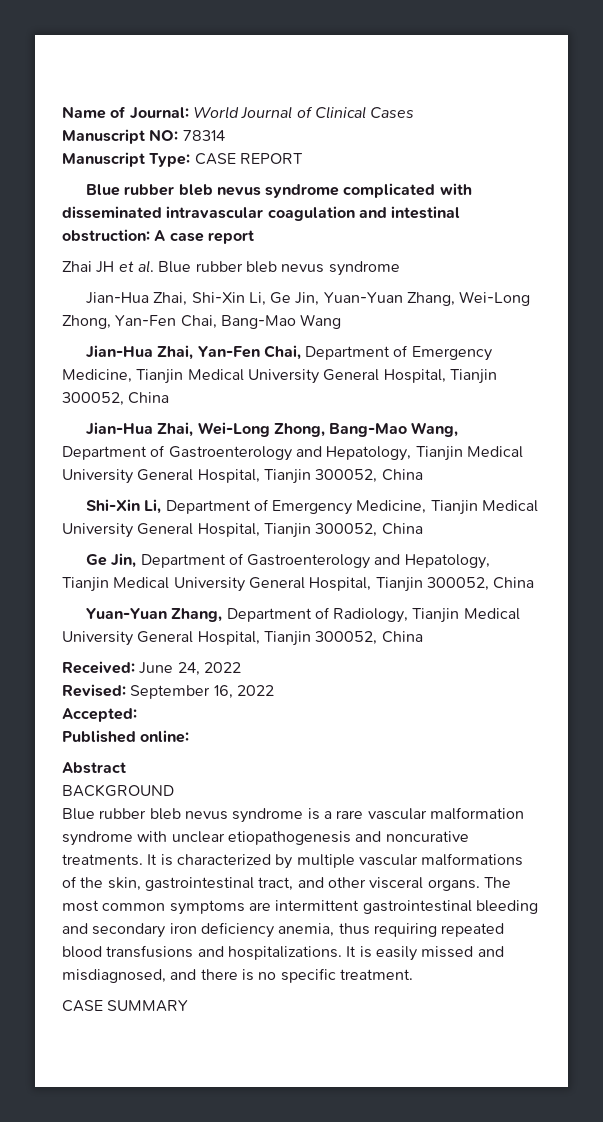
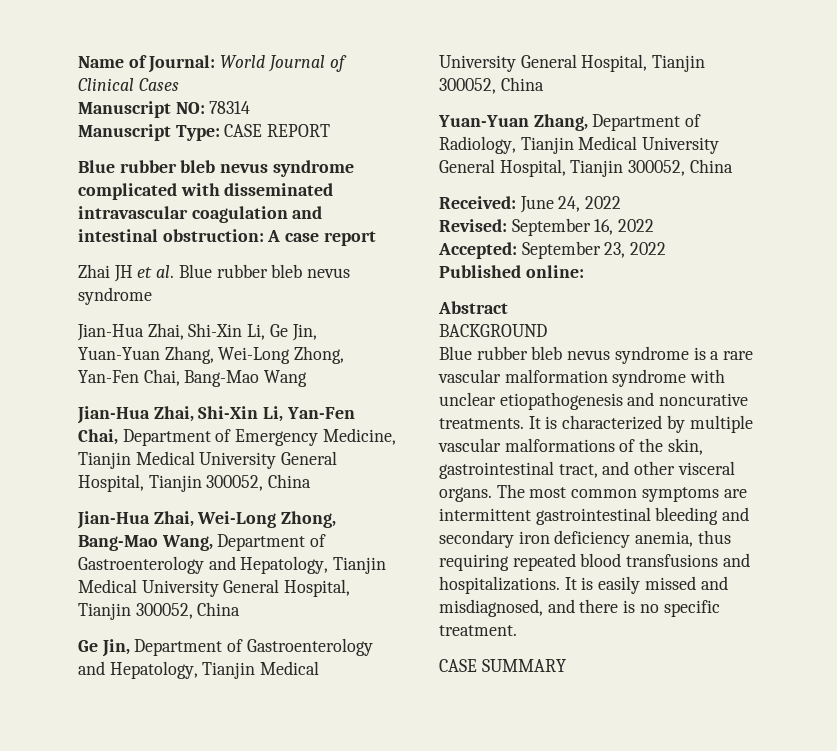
(194, 352) none -> [198,406,284,422] Shi-Xin Li,
[85,499,539,515] [62,523,423,538] // Shi-Xin Li, Department of Emergency Medicine, Tianjin Medical University General Hospital, Tianjin 300052, China -> (241, 609) none
(137, 715) none -> [521,241,667,259] September 23, 2022

